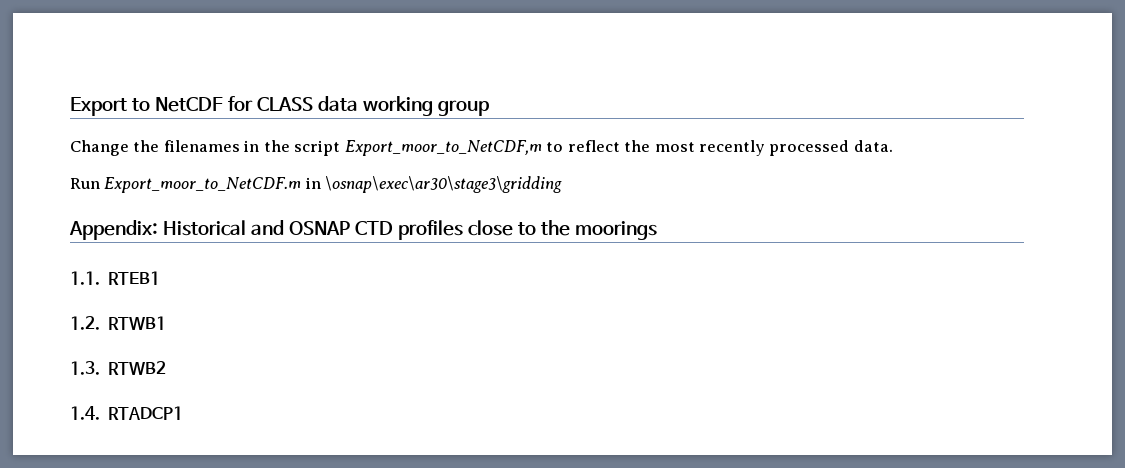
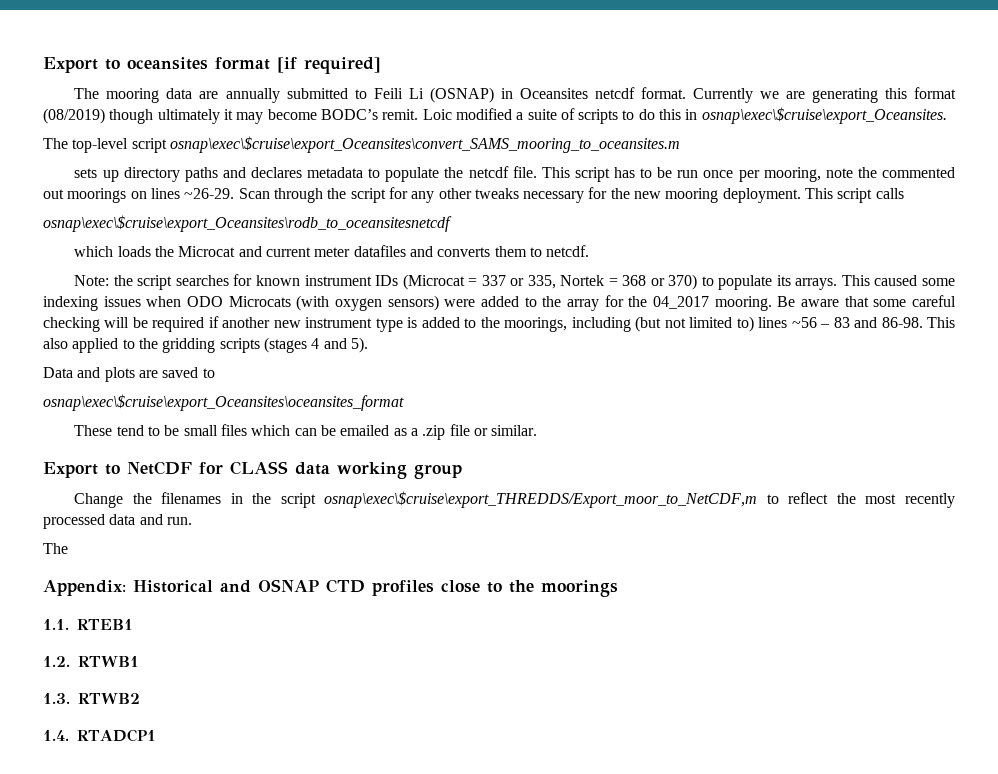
[70,97,150,116] Export to -> [43,57,381,74] [74,87,956,103] [43,107,947,124] [43,136,680,153] [74,166,955,182] [43,187,904,203] [43,215,452,232] [74,245,590,257] [74,274,955,290] [43,295,956,311] [43,316,956,332] [43,337,368,353] [43,367,215,382] [43,394,404,411] [74,424,538,440] [43,462,120,478] Export to oceansites format [if required] // The mooring data are annually submitted to Feili Li (OSNAP) in Oceansites netcdf format. Currently we are generating this format (08/2019) though ultimately it may become BODC’s remit. Loic modified a suite of scripts to do this in osnap\exec\$cruise\export_Oceansites. // The top-level script osnap\exec\$cruise\export_Oceansites\convert_SAMS_mooring_to_oceansites.m // sets up directory paths and declares metadata to populate the netcdf file. This script has to be run once per mooring, note the commented out moorings on lines ~26-29. Scan through the script for any other tweaks necessary for the new mooring deployment. This script calls // osnap\exec\$cruise\export_Oceansites\rodb_to_oceansitesnetcdf // which loads the Microcat and current meter datafiles and converts them to netcdf. // Note: the script searches for known instrument IDs (Microcat = 337 or 335, Nortek = 368 or 370) to populate its arrays. This caused some indexing issues when ODO Microcats (with oxygen sensors) were added to the array for the 04_2017 mooring. Be aware that some careful checking will be required if another new instrument type is added to the moorings, including (but not limited to) lines ~56 – 83 and 86-98. This also applied to the gridding scripts (stages 4 and 5). // Data and plots are saved to // osnap\exec\$cruise\export_Oceansites\oceansites_format // These tend to be small files which can be emailed as a .zip file or similar. // Export to
[344,140,542,156] Export_moor_to_NetCDF,m -> [324,491,758,508] osnap\exec\$cruise\export_THREDDS/Export_moor_to_NetCDF,m
[853,140,893,152] [70,176,563,193] data. // Run Export_moor_to_NetCDF.m in \osnap\exec\ar30\stage3\gridding -> [109,514,192,525] [43,543,68,554] data and run. // The

